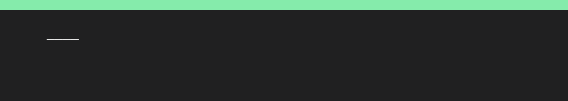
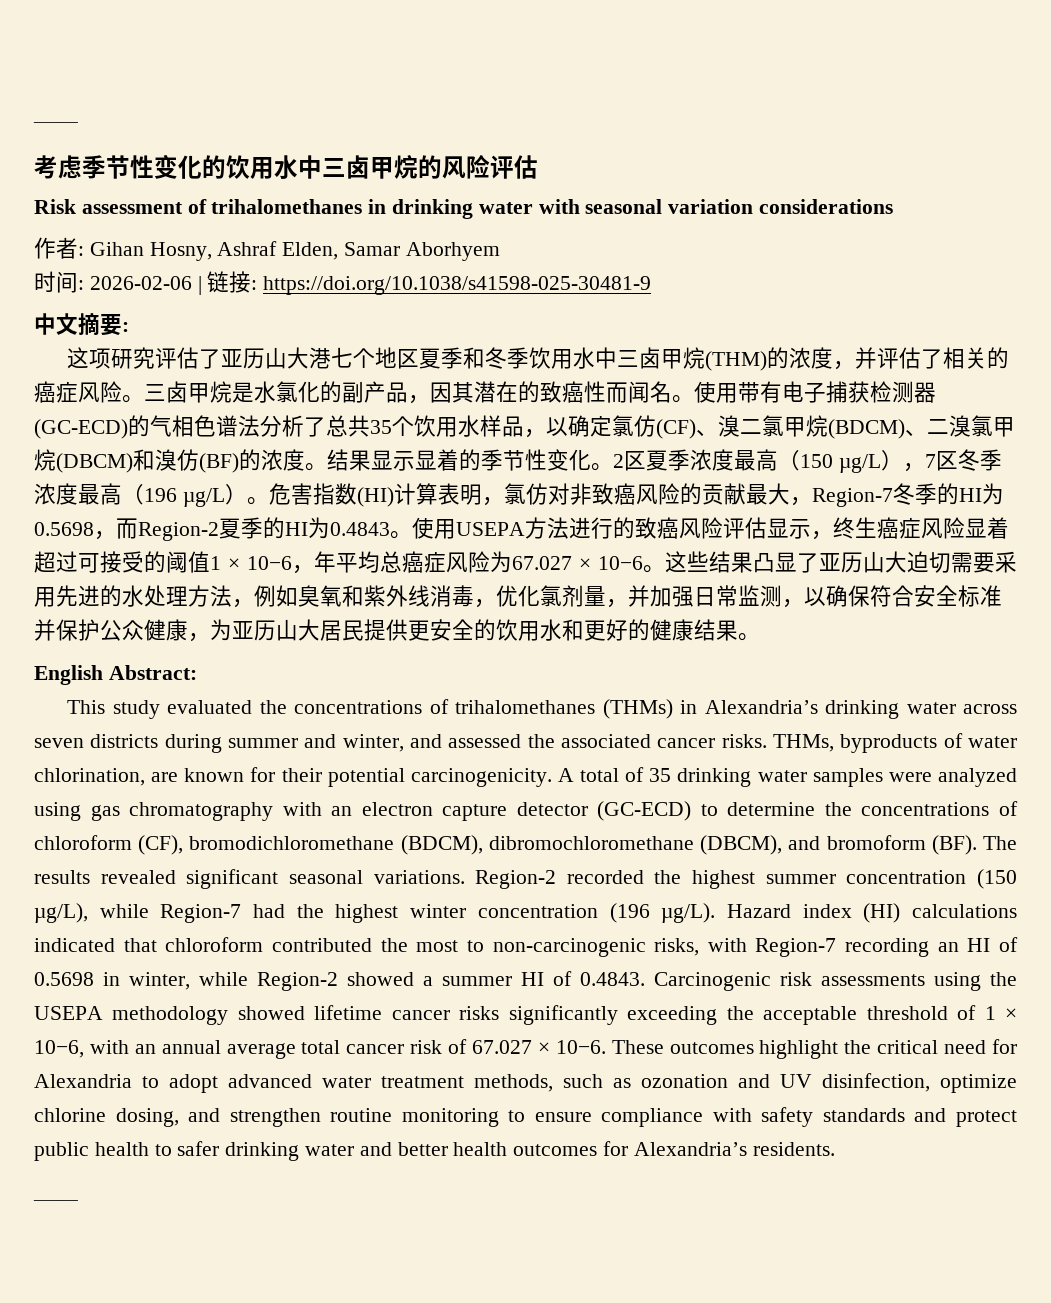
[46,37,79,40] ____ -> [33,120,78,123] [34,154,538,179] [34,199,894,219] [34,237,500,261] [34,271,652,295] [34,313,129,336] [67,347,1010,371] [34,381,936,404] [34,415,1015,439] [34,449,1002,473] [34,483,1004,507] [34,517,1009,541] [34,551,1017,574] [34,585,1002,608] [34,619,760,642] [34,665,197,685] [67,699,1017,719] [34,733,1018,753] [34,767,1017,787] [34,801,1019,821] [34,835,1017,855] [34,869,1017,889] [34,903,1018,923] [34,937,1018,957] [34,971,1017,991] [34,1005,1017,1025] [34,1039,1018,1059] [34,1073,1017,1093] [34,1107,1018,1127] [34,1141,835,1161] [33,1198,78,1201] ____ // 考虑季节性变化的饮用水中三卤甲烷的风险评估 // Risk assessment of trihalomethanes in drinking water with seasonal variation considerations // 作者: Gihan Hosny, Ashraf Elden, Samar Aborhyem // 时间: 2026-02-06 | 链接: https://doi.org/10.1038/s41598-025-30481-9 // 中文摘要: // 这项研究评估了亚历山大港七个地区夏季和冬季饮用水中三卤甲烷(THM)的浓度，并评估了相关的癌症风险。三卤甲烷是水氯化的副产品，因其潜在的致癌性而闻名。使用带有电子捕获检测器(GC-ECD)的气相色谱法分析了总共35个饮用水样品，以确定氯仿(CF)、溴二氯甲烷(BDCM)、二溴氯甲烷(DBCM)和溴仿(BF)的浓度。结果显示显着的季节性变化。2区夏季浓度最高（150 µg/L），7区冬季浓度最高（196 µg/L）。危害指数(HI)计算表明，氯仿对非致癌风险的贡献最大，Region-7冬季的HI为0.5698，而Region-2夏季的HI为0.4843。使用USEPA方法进行的致癌风险评估显示，终生癌症风险显着超过可接受的阈值1 × 10−6，年平均总癌症风险为67.027 × 10−6。这些结果凸显了亚历山大迫切需要采用先进的水处理方法，例如臭氧和紫外线消毒，优化氯剂量，并加强日常监测，以确保符合安全标准并保护公众健康，为亚历山大居民提供更安全的饮用水和更好的健康结果。 // English Abstract: // This study evaluated the concentrations of trihalomethanes (THMs) in Alexandria’s drinking water across seven districts during summer and winter, and assessed the associated cancer risks. THMs, byproducts of water chlorination, are known for their potential carcinogenicity. A total of 35 drinking water samples were analyzed using gas chromatography with an electron capture detector (GC-ECD) to determine the concentrations of chloroform (CF), bromodichloromethane (BDCM), dibromochloromethane (DBCM), and bromoform (BF). The results revealed significant seasonal variations. Region-2 recorded the highest summer concentration (150 µg/L), while Region-7 had the highest winter concentration (196 µg/L). Hazard index (HI) calculations indicated that chloroform contributed the most to non-carcinogenic risks, with Region-7 recording an HI of 0.5698 in winter, while Region-2 showed a summer HI of 0.4843. Carcinogenic risk assessments using the USEPA methodology showed lifetime cancer risks significantly exceeding the acceptable threshold of 1 × 10−6, with an annual average total cancer risk of 67.027 × 10−6. These outcomes highlight the critical need for Alexandria to adopt advanced water treatment methods, such as ozonation and UV disinfection, optimize chlorine dosing, and strengthen routine monitoring to ensure compliance with safety standards and protect public health to safer drinking water and better health outcomes for Alexandria’s residents. // ____

